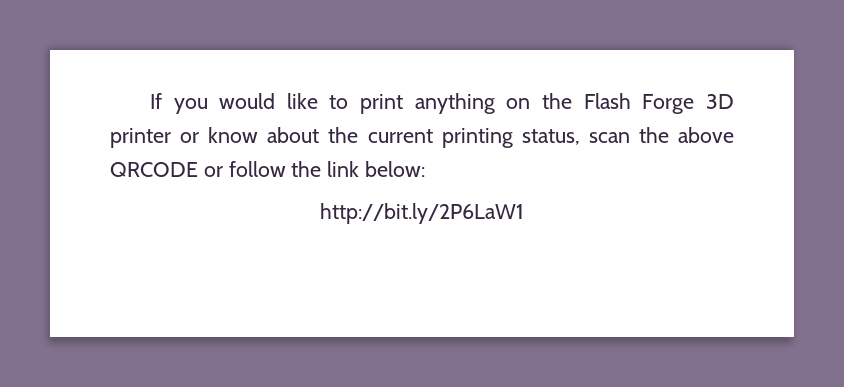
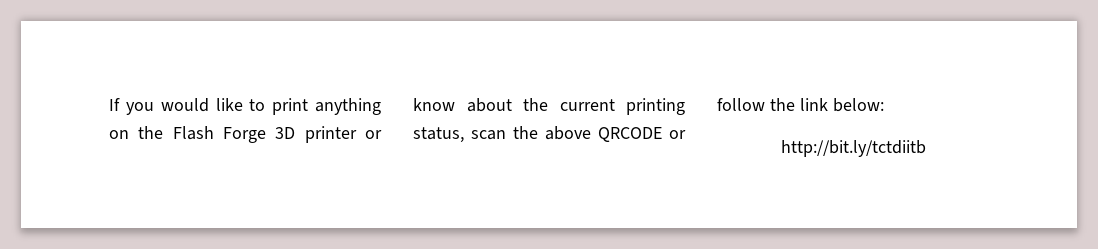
[320,203,525,224] http://bit.ly/2P6LaW1 -> [780,140,926,157] http://bit.ly/tctdiitb

